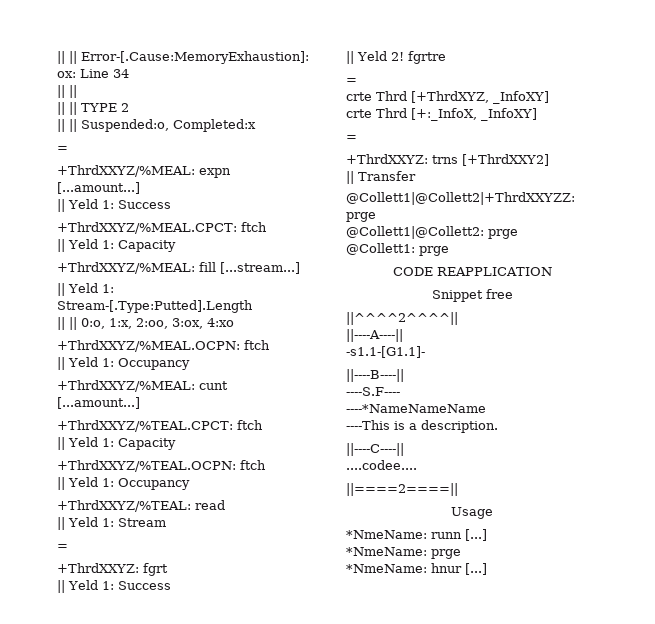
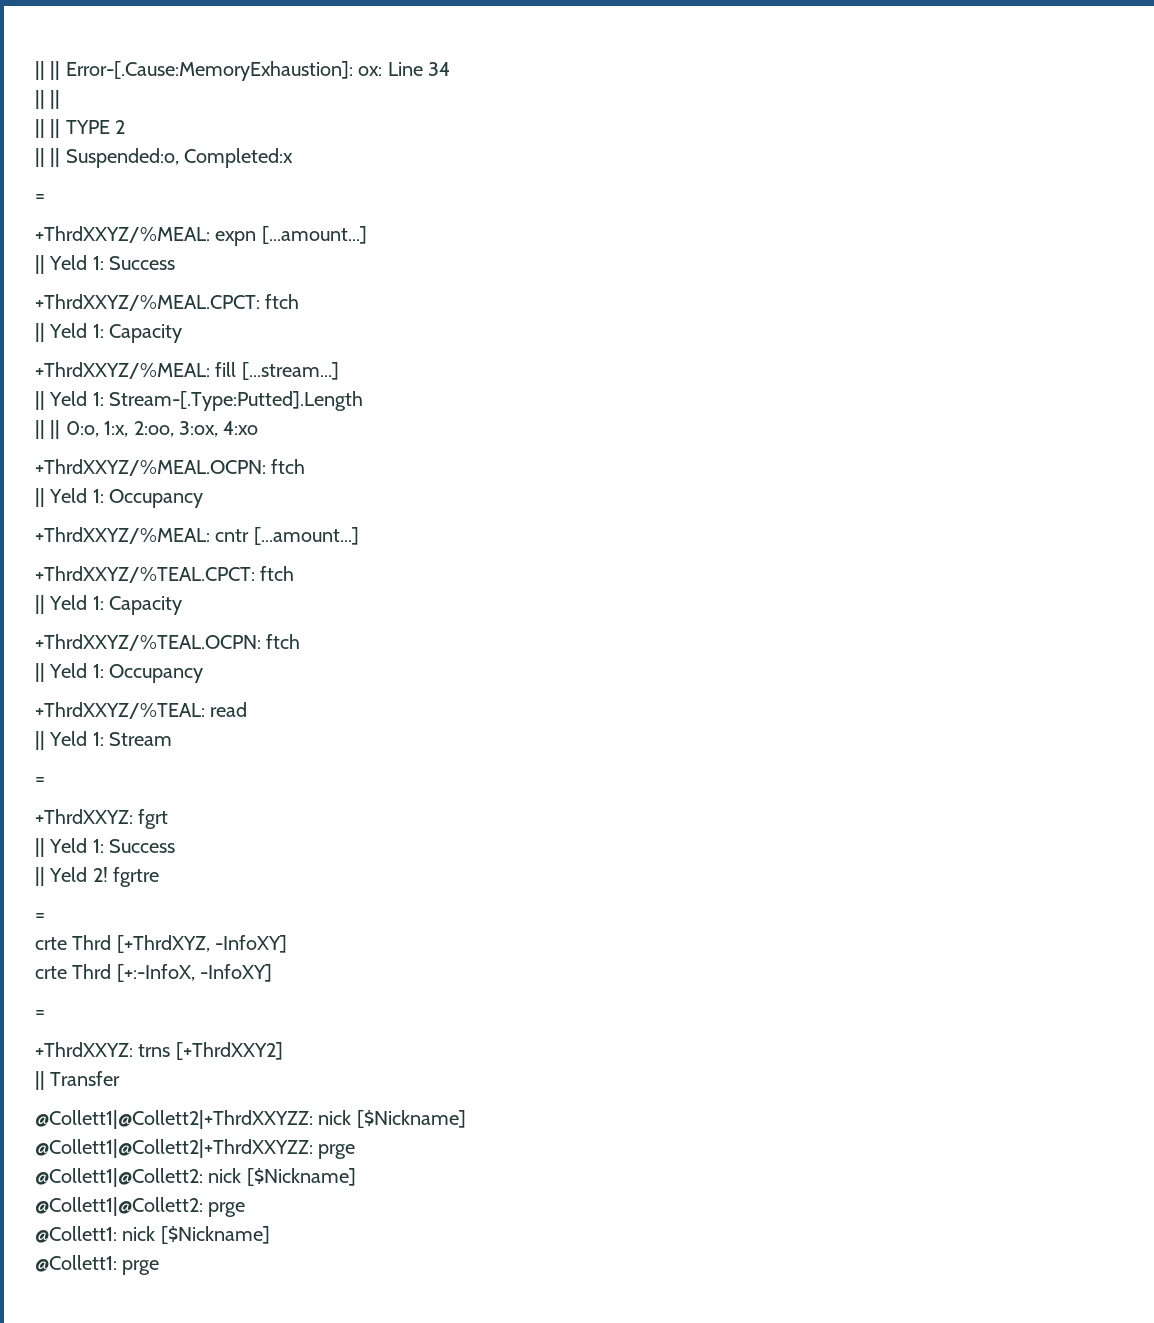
[199,381,228,390] cunt -> [215,529,250,542] cntr
[493,91,549,104] [346,108,537,121] _InfoXY] // crte Thrd [+:_InfoX, _InfoXY] -> [215,935,288,953] [35,964,273,982] -InfoXY] // crte Thrd [+:-InfoX, -InfoXY]
(416, 176) none -> [35,1110,466,1129] // @Collett1|@Collett2|+ThrdXXYZZ: nick [$Nickname]
(376, 217) none -> [35,1168,356,1187] // @Collett1|@Collett2: nick [$Nickname]
(518, 234) none -> [35,1226,270,1244] // @Collett1: nick [$Nickname]
[392,267,552,276] [431,289,513,302] [346,312,458,325] [346,329,403,342] [346,346,425,358] [346,369,404,382] [346,387,400,396] [346,404,486,413] [346,420,498,433] [346,443,404,456] [346,460,417,470] [346,483,458,496] [451,507,493,519] [346,529,487,541] [346,547,461,559] [346,563,487,575] // CODE REAPPLICATION // Snippet free // ||^^^^2^^^^|| // ||----A----|| // -s1.1-[G1.1]- // ||----B----|| // ----S.F---- // ----*NameNameName // ----This is a description. // ||----C----|| // ....codee.... // ||====2====|| // Usage // *NmeName: runn [...] // *NmeName: prge // *NmeName: hnur [...] -> (160, 1267) none

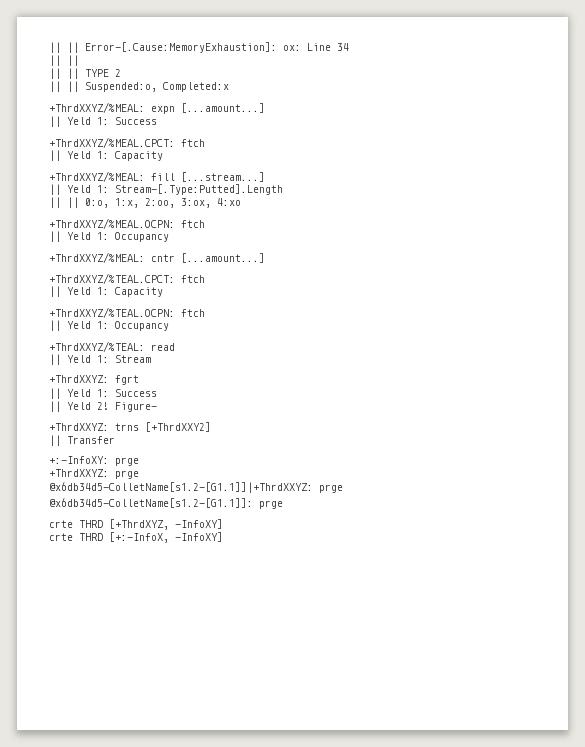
[35,194,45,202] // = -> (229, 87) none
[35,777,45,785] // = -> (151, 359) none
[113,867,160,887] [35,913,45,921] [35,935,288,953] [35,964,273,982] [35,1010,45,1018] fgrtre // = // crte Thrd [+ThrdXYZ, -InfoXY] // crte Thrd [+:-InfoX, -InfoXY] // = -> [115,402,157,412] Figure-
[35,1110,466,1129] [35,1139,356,1159] [35,1168,356,1187] [35,1197,246,1217] [35,1226,270,1244] [35,1255,160,1275] @Collett1|@Collett2|+ThrdXXYZZ: nick [$Nickname] // @Collett1|@Collett2|+ThrdXXYZZ: prge // @Collett1|@Collett2: nick [$Nickname] // @Collett1|@Collett2: prge // @Collett1: nick [$Nickname] // @Collett1: prge -> [49,456,139,466] [49,469,139,479] [49,482,343,493] [49,498,283,509] [49,519,223,530] [49,532,223,543] +:-InfoXY: prge // +ThrdXXYZ: prge // @x6db34d5-ColletName[s1.2-[G1.1]]|+ThrdXXYZ: prge // @x6db34d5-ColletName[s1.2-[G1.1]]: prge // crte THRD [+ThrdXYZ, -InfoXY] // crte THRD [+:-InfoX, -InfoXY]

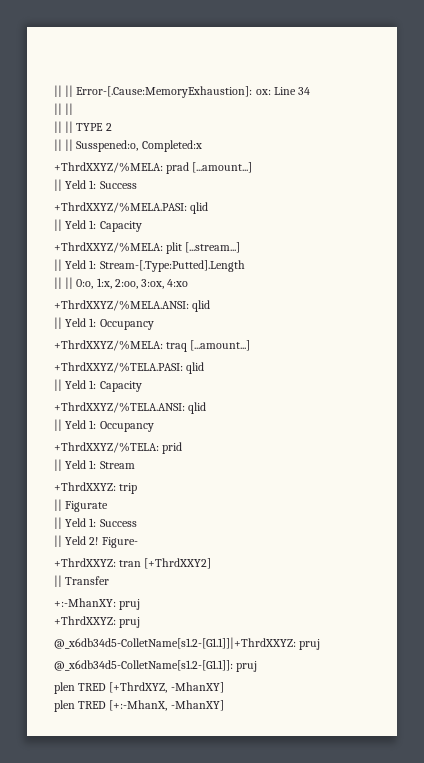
[85,82,157,92] Suspended:o, -> [76,140,139,152] Susspened:o,
[49,102,175,114] +ThrdXXYZ/%MEAL: expn -> [54,162,190,174] +ThrdXXYZ/%MELA: prad
[49,137,205,148] [49,150,163,161] [49,171,175,182] +ThrdXXYZ/%MEAL.CPCT: ftch // || Yeld 1: Capacity // +ThrdXXYZ/%MEAL: fill -> [54,202,209,214] [54,219,142,232] [54,242,183,254] +ThrdXXYZ/%MELA.PASI: qlid // || Yeld 1: Capacity // +ThrdXXYZ/%MELA: plit
[49,218,205,229] [49,231,169,242] [49,252,265,263] [49,273,205,284] [49,286,163,297] [49,307,205,318] [49,320,169,331] [49,341,175,352] +ThrdXXYZ/%MEAL.OCPN: ftch // || Yeld 1: Occupancy // +ThrdXXYZ/%MEAL: cntr [...amount...] // +ThrdXXYZ/%TEAL.CPCT: ftch // || Yeld 1: Capacity // +ThrdXXYZ/%TEAL.OCPN: ftch // || Yeld 1: Occupancy // +ThrdXXYZ/%TEAL: read -> [54,300,211,312] [54,317,154,330] [54,340,251,352] [54,362,205,374] [54,379,142,392] [54,402,207,414] [54,419,154,432] [54,442,183,454] +ThrdXXYZ/%MELA.ANSI: qlid // || Yeld 1: Occupancy // +ThrdXXYZ/%MELA: traq [...amount...] // +ThrdXXYZ/%TELA.PASI: qlid // || Yeld 1: Capacity // +ThrdXXYZ/%TELA.ANSI: qlid // || Yeld 1: Occupancy // +ThrdXXYZ/%TELA: prid
[115,375,139,385] fgrt -> [119,483,138,494] [54,499,109,512] trip // || Figurate
[115,423,139,431] trns -> [119,560,142,567] tran
[49,456,139,466] [49,469,139,479] [49,482,343,493] [49,498,283,509] [49,519,223,530] [49,532,223,543] +:-InfoXY: prge // +ThrdXXYZ: prge // @x6db34d5-ColletName[s1.2-[G1.1]]|+ThrdXXYZ: prge // @x6db34d5-ColletName[s1.2-[G1.1]]: prge // crte THRD [+ThrdXYZ, -InfoXY] // crte THRD [+:-InfoX, -InfoXY] -> [54,598,141,610] [54,616,141,628] [54,637,321,650] [54,660,258,672] [54,682,224,694] [54,700,224,712] +:-MhanXY: pruj // +ThrdXXYZ: pruj // @_x6db34d5-ColletName[s1.2-[G1.1]]|+ThrdXXYZ: pruj // @_x6db34d5-ColletName[s1.2-[G1.1]]: pruj // plen TRED [+ThrdXYZ, -MhanXY] // plen TRED [+:-MhanX, -MhanXY]

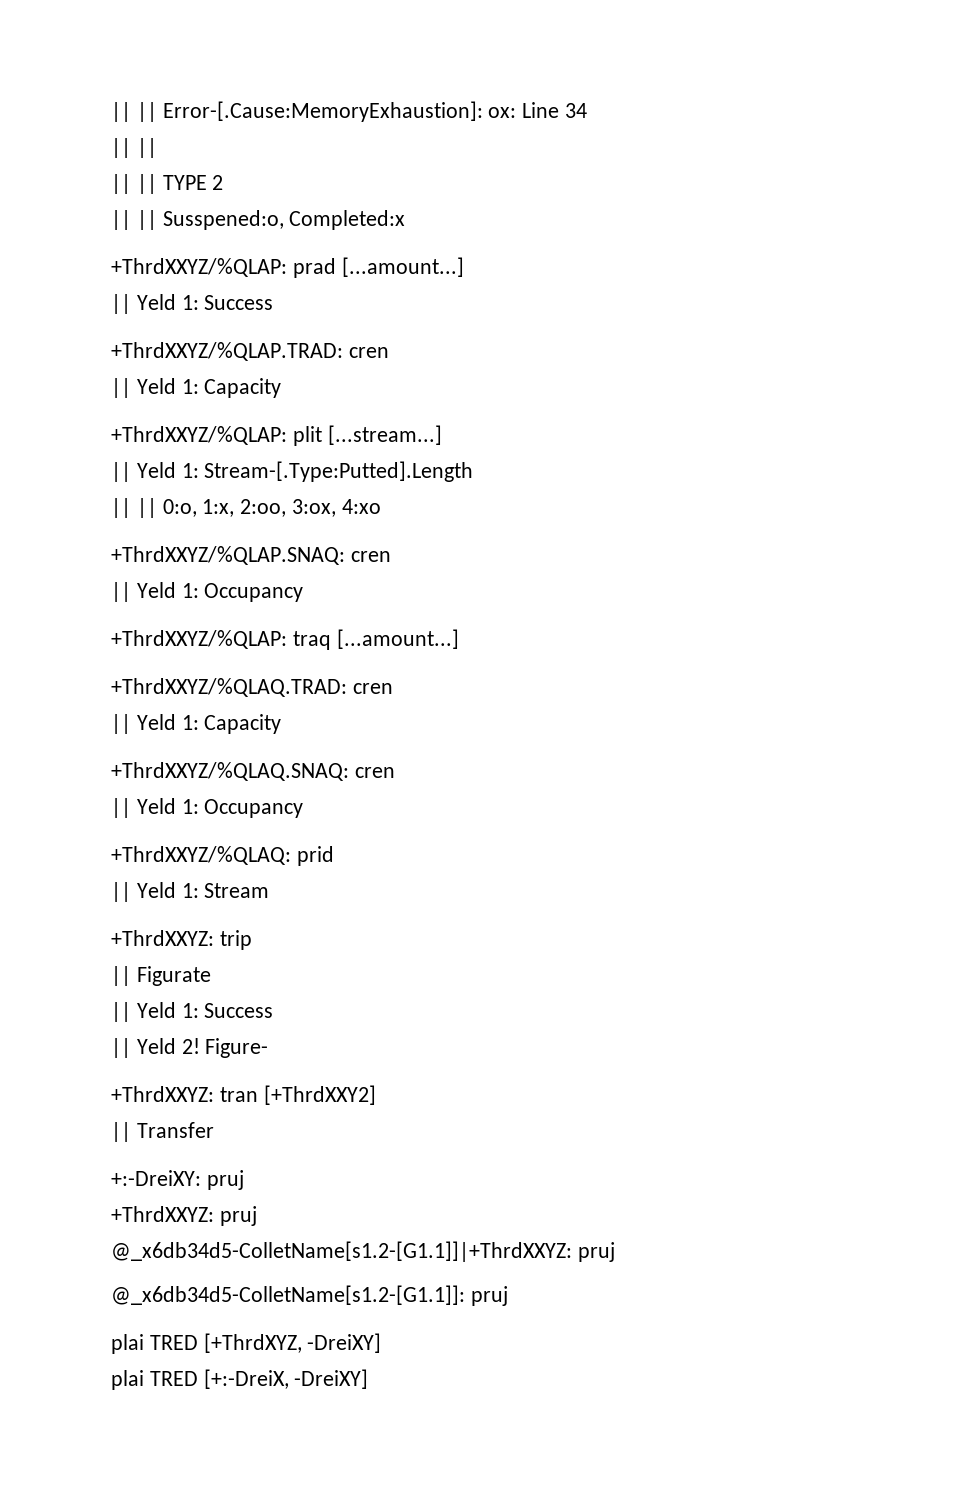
[54,162,163,173] +ThrdXXYZ/%MELA: -> [111,258,287,277] +ThrdXXYZ/%QLAP:
[54,202,209,214] [54,219,142,232] [54,242,163,253] +ThrdXXYZ/%MELA.PASI: qlid // || Yeld 1: Capacity // +ThrdXXYZ/%MELA: -> [111,342,389,361] [111,378,282,398] [111,426,287,445] +ThrdXXYZ/%QLAP.TRAD: cren // || Yeld 1: Capacity // +ThrdXXYZ/%QLAP:
[54,300,211,312] [54,317,154,330] [54,340,163,351] +ThrdXXYZ/%MELA.ANSI: qlid // || Yeld 1: Occupancy // +ThrdXXYZ/%MELA: -> [111,546,391,565] [111,582,304,602] [111,630,287,649] +ThrdXXYZ/%QLAP.SNAQ: cren // || Yeld 1: Occupancy // +ThrdXXYZ/%QLAP:
[54,362,205,374] [54,379,142,392] [54,402,207,414] [54,419,154,432] [54,442,159,453] +ThrdXXYZ/%TELA.PASI: qlid // || Yeld 1: Capacity // +ThrdXXYZ/%TELA.ANSI: qlid // || Yeld 1: Occupancy // +ThrdXXYZ/%TELA: -> [111,678,393,697] [111,714,282,734] [111,762,395,781] [111,798,304,818] [111,846,291,865] +ThrdXXYZ/%QLAQ.TRAD: cren // || Yeld 1: Capacity // +ThrdXXYZ/%QLAQ.SNAQ: cren // || Yeld 1: Occupancy // +ThrdXXYZ/%QLAQ:
[54,598,116,607] +:-MhanXY: -> [111,1170,201,1186] +:-DreiXY:
[54,682,75,694] plen -> [111,1334,144,1354] plai
[170,682,224,693] [54,700,224,712] -MhanXY] // plen TRED [+:-MhanX, -MhanXY] -> [307,1333,382,1353] [111,1369,369,1390] -DreiXY] // plai TRED [+:-DreiX, -DreiXY]

